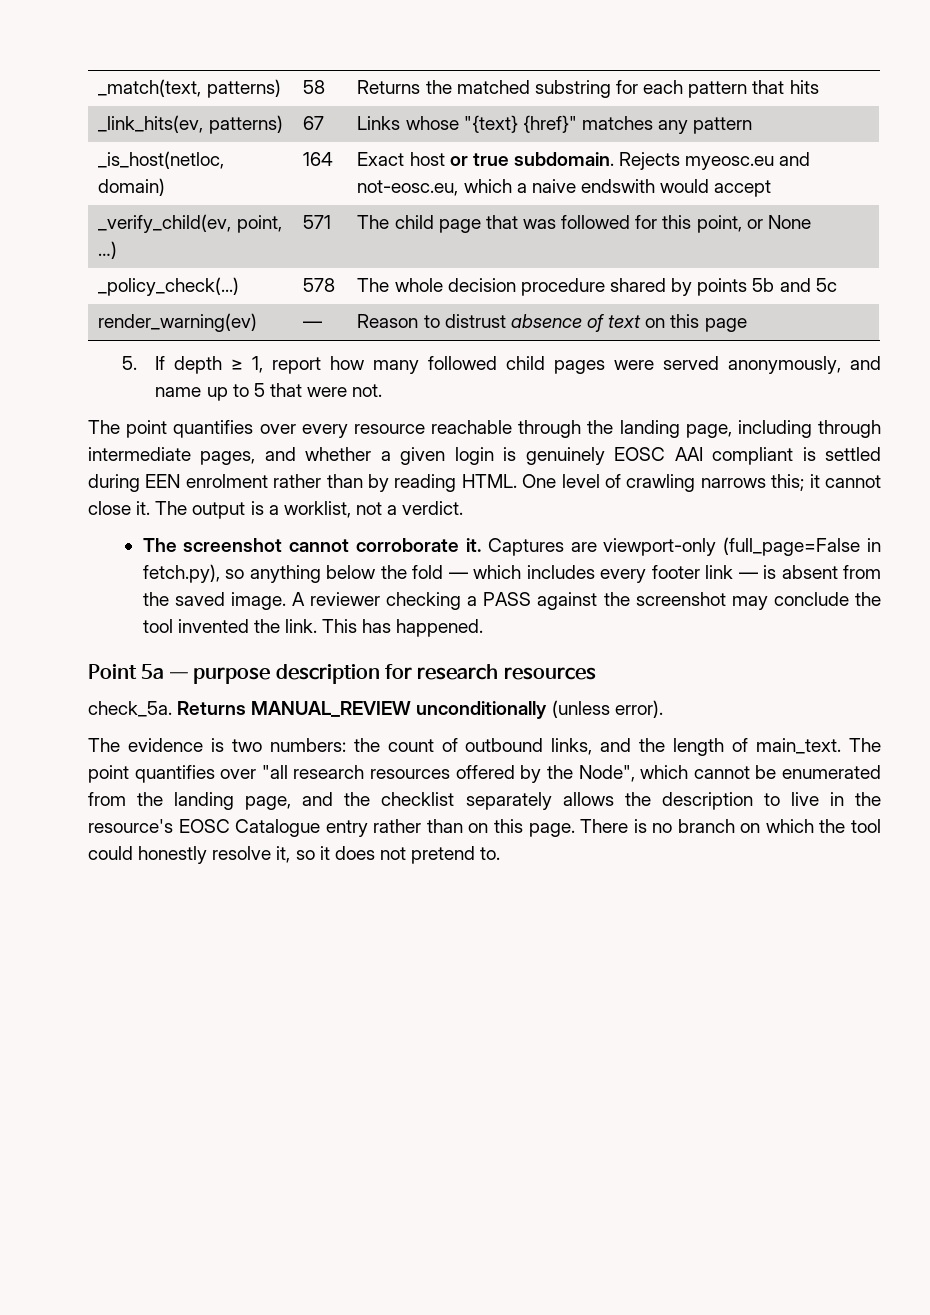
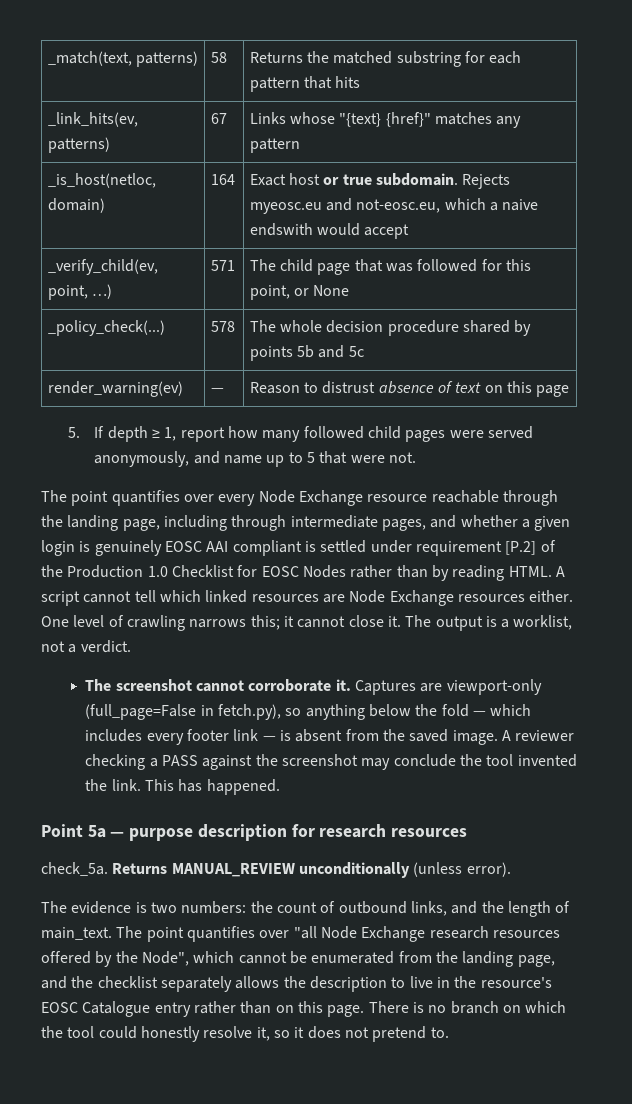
(348, 431) none -> [258,490,363,506] Node Exchange
[88,474,268,492] during EEN enrolment -> [370,540,556,556] [41,565,346,578] under requirement [P.2] of the Production 1.0 Checklist for EOSC Nodes
(517, 481) none -> [555,566,565,577] [41,590,574,606] A script cannot tell which linked resources are Node Exchange resources either.
(288, 772) none -> [320,926,426,942] Node Exchange

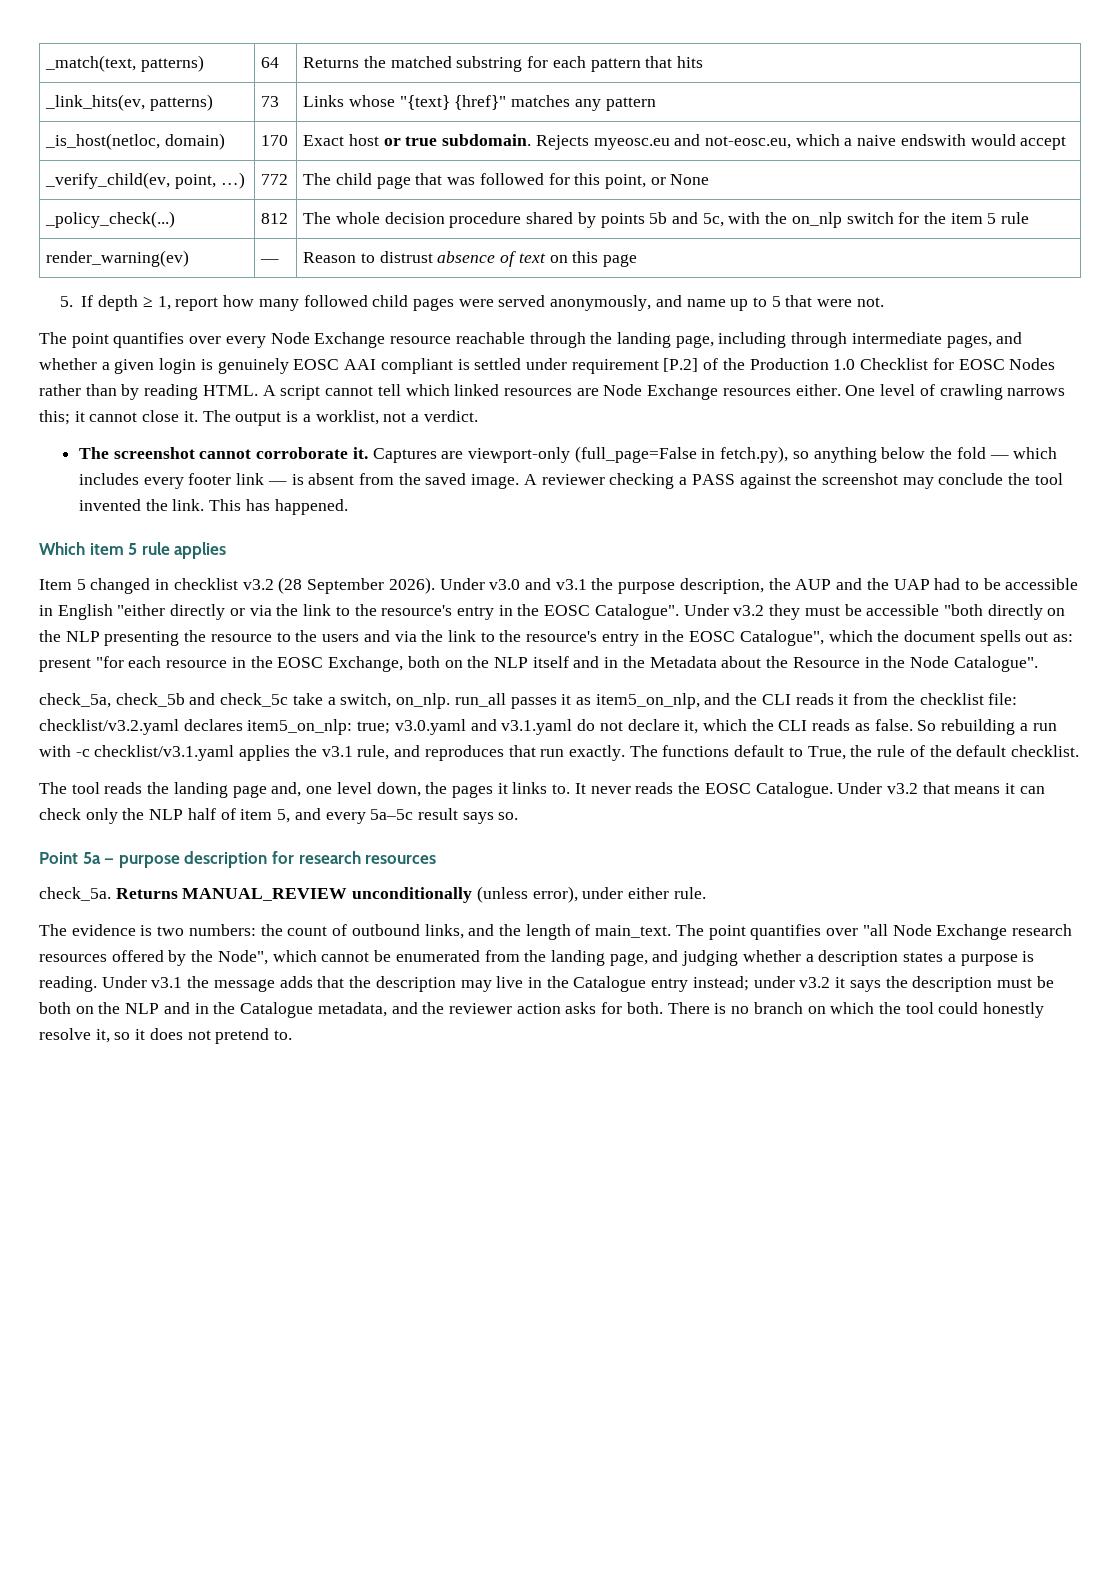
[210,52,227,63] 58 -> [261,57,280,68] 64
[210,113,227,124] 67 -> [261,96,280,107] 73
[210,174,235,185] 164 -> [261,135,289,146] 170
[210,260,235,271] 571 -> [261,174,289,185] 772
[210,321,235,332] 578 -> [261,213,289,224] 812
[348,346,364,357] 5c -> [702,212,1030,228] 5c, with the on_nlp switch for the item 5 rule
(280, 787) none -> [39,542,227,559] [39,577,1079,594] [39,604,1066,620] [39,630,1074,646] [39,656,1038,672] [39,693,1018,709] [39,719,1057,735] [39,745,1079,761] [39,782,1045,798] [39,808,519,824] // Which item 5 rule applies // Item 5 changed in checklist v3.2 (28 September 2026). Under v3.0 and v3.1 the purpose description, the AUP and the UAP had to be accessible in English "either directly or via the link to the resource's entry in the EOSC Catalogue". Under v3.2 they must be accessible "both directly on the NLP presenting the resource to the users and via the link to the resource's entry in the EOSC Catalogue", which the document spells out as: present "for each resource in the EOSC Exchange, both on the NLP itself and in the Metadata about the Resource in the Node Catalogue". // check_5a, check_5b and check_5c take a switch, on_nlp. run_all passes it as item5_on_nlp, and the CLI reads it from the checklist file: checklist/v3.2.yaml declares item5_on_nlp: true; v3.0.yaml and v3.1.yaml do not declare it, which the CLI reads as false. So rebuilding a run with -c checklist/v3.1.yaml applies the v3.1 rule, and reproduces that run exactly. The functions default to True, the rule of the default checklist. // The tool reads the landing page and, one level down, the pages it links to. It never reads the EOSC Catalogue. Under v3.2 that means it can check only the NLP half of item 5, and every 5a–5c result says so.
[466,862,511,877] error). -> [532,886,706,903] error), under either rule.
[71,976,406,992] the checklist separately allows the description to -> [682,950,1035,966] [39,976,492,992] judging whether a description states a purpose is reading. Under v3.1 the message adds that the description may
[480,977,552,988] [41,1001,365,1017] resource's EOSC Catalogue entry rather than on this page. -> [573,976,1054,992] [39,1002,663,1018] Catalogue entry instead; under v3.2 it says the description must be both on the NLP and in the Catalogue metadata, and the reviewer action asks for both.

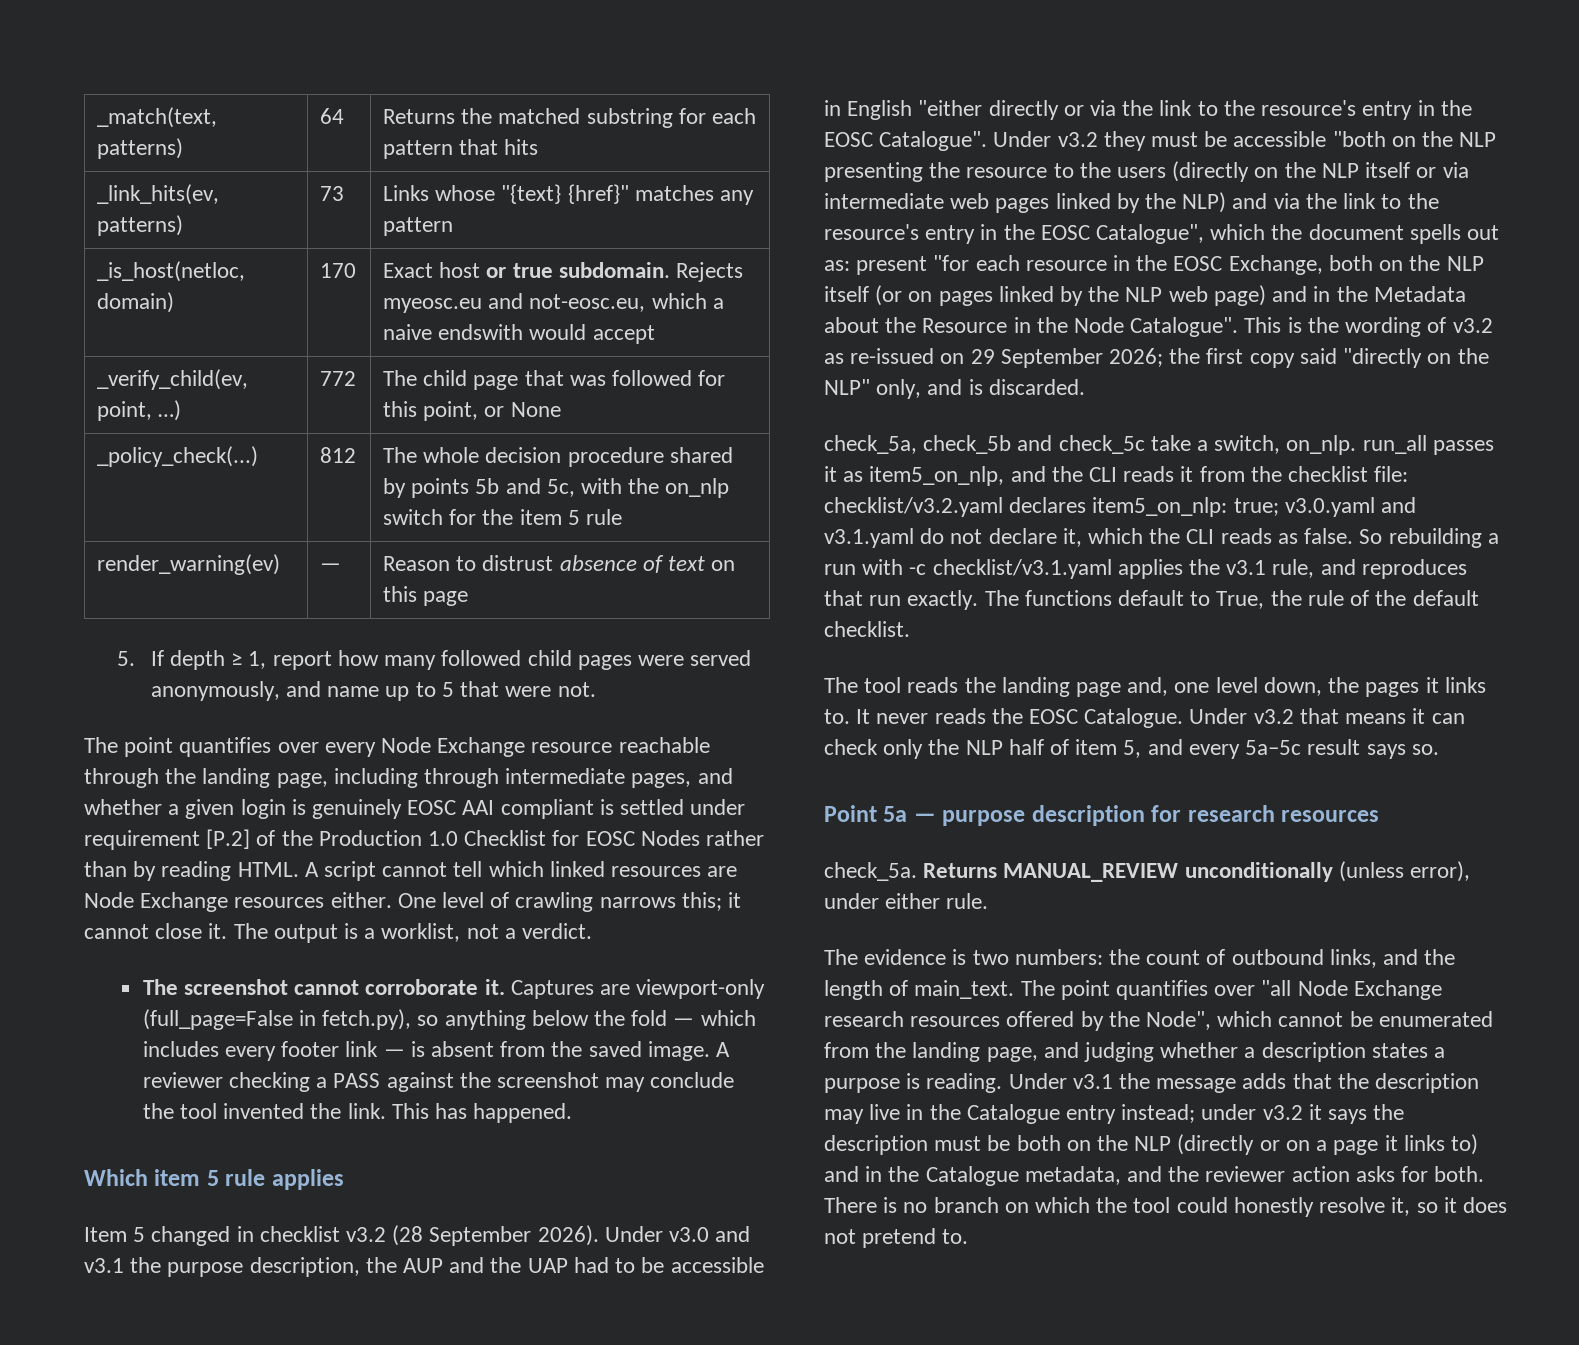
[987,604,1043,620] directly -> (1386, 139) none
(360, 638) none -> [1172,161,1469,182] [824,192,1227,213] (directly on the NLP itself or via intermediate web pages linked by the NLP)
(569, 662) none -> [875,285,1266,306] (or on pages linked by the NLP web page)
(1038, 664) none -> [1244,317,1493,337] [824,348,1489,368] [824,379,1085,399] This is the wording of v3.2 as re-issued on 29 September 2026; the first copy said "directly on the NLP" only, and is discarded.
(160, 1008) none -> [1177,1134,1478,1155] (directly or on a page it links to)

